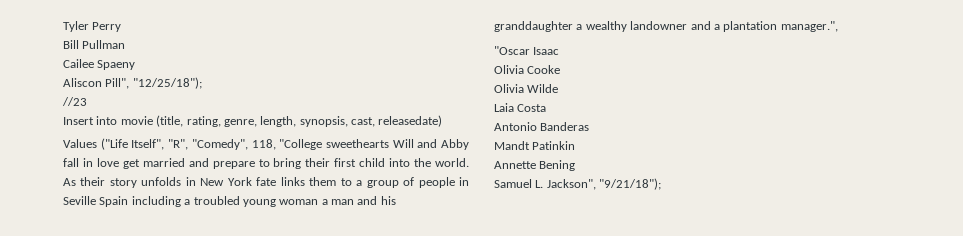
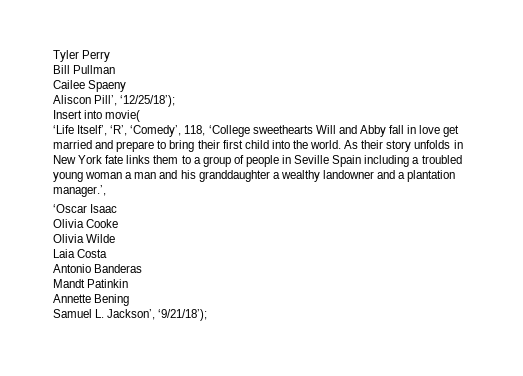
[105,77,202,89] [62,97,87,106] Pill", "12/25/18"); // //23 -> [94,95,176,107] Pill’, ‘12/25/18’);
[120,115,443,127] [63,138,323,150] movie (title, rating, genre, length, synopsis, cast, releasedate) // Values ("Life Itself", "R", "Comedy", 118, "College -> [105,110,141,122] [53,125,250,137] movie( // ‘Life Itself’, ‘R’, ‘Comedy’, 118, ‘College
[780,21,838,32] [494,46,530,55] manager.", // "Oscar -> [53,185,106,197] [53,204,87,213] manager.’, // ‘Oscar
[546,178,662,190] Jackson", "9/21/18"); -> [107,309,208,321] Jackson’, ‘9/21/18’);

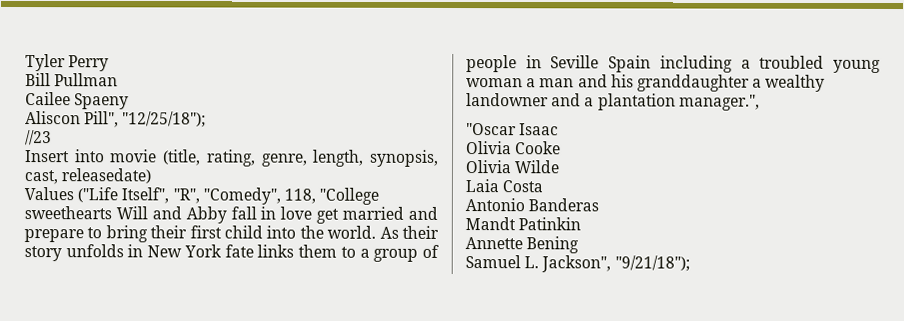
[94,95,176,107] Pill’, ‘12/25/18’); -> [84,111,207,128] [25,130,52,146] Pill", "12/25/18"); // //23
[105,110,141,122] [53,125,250,137] movie( // ‘Life Itself’, ‘R’, ‘Comedy’, 118, ‘College -> [109,149,440,167] [24,168,152,185] [24,187,380,205] movie (title, rating, genre, length, synopsis, cast, releasedate) // Values ("Life Itself", "R", "Comedy", 118, "College
[53,185,106,197] [53,204,87,213] manager.’, // ‘Oscar -> [678,94,760,111] [466,123,517,136] manager.", // "Oscar
[107,309,208,321] Jackson’, ‘9/21/18’); -> [541,255,690,273] Jackson", "9/21/18");

